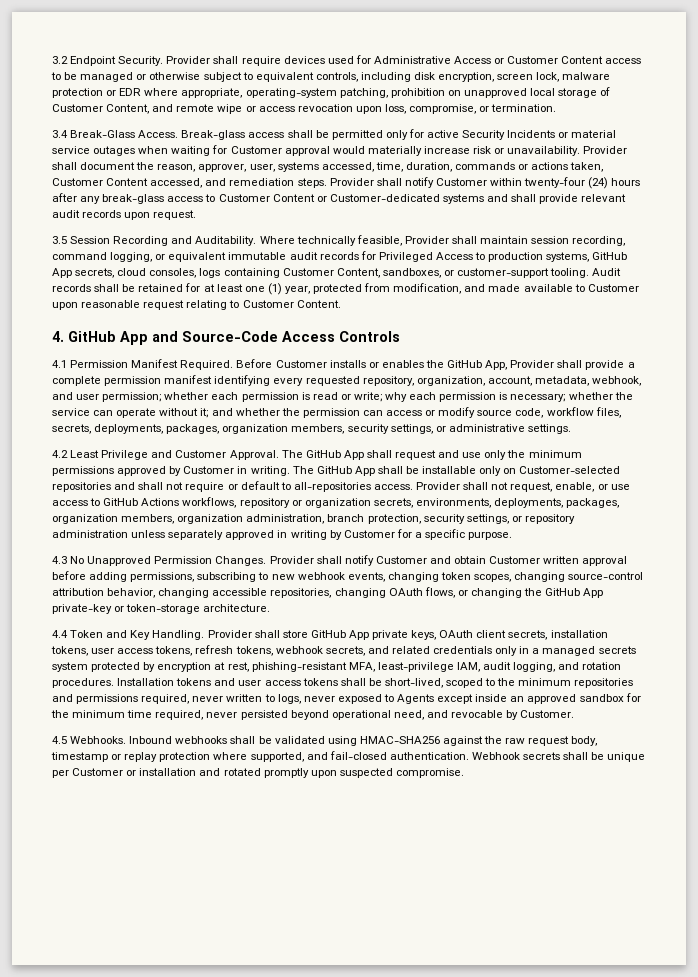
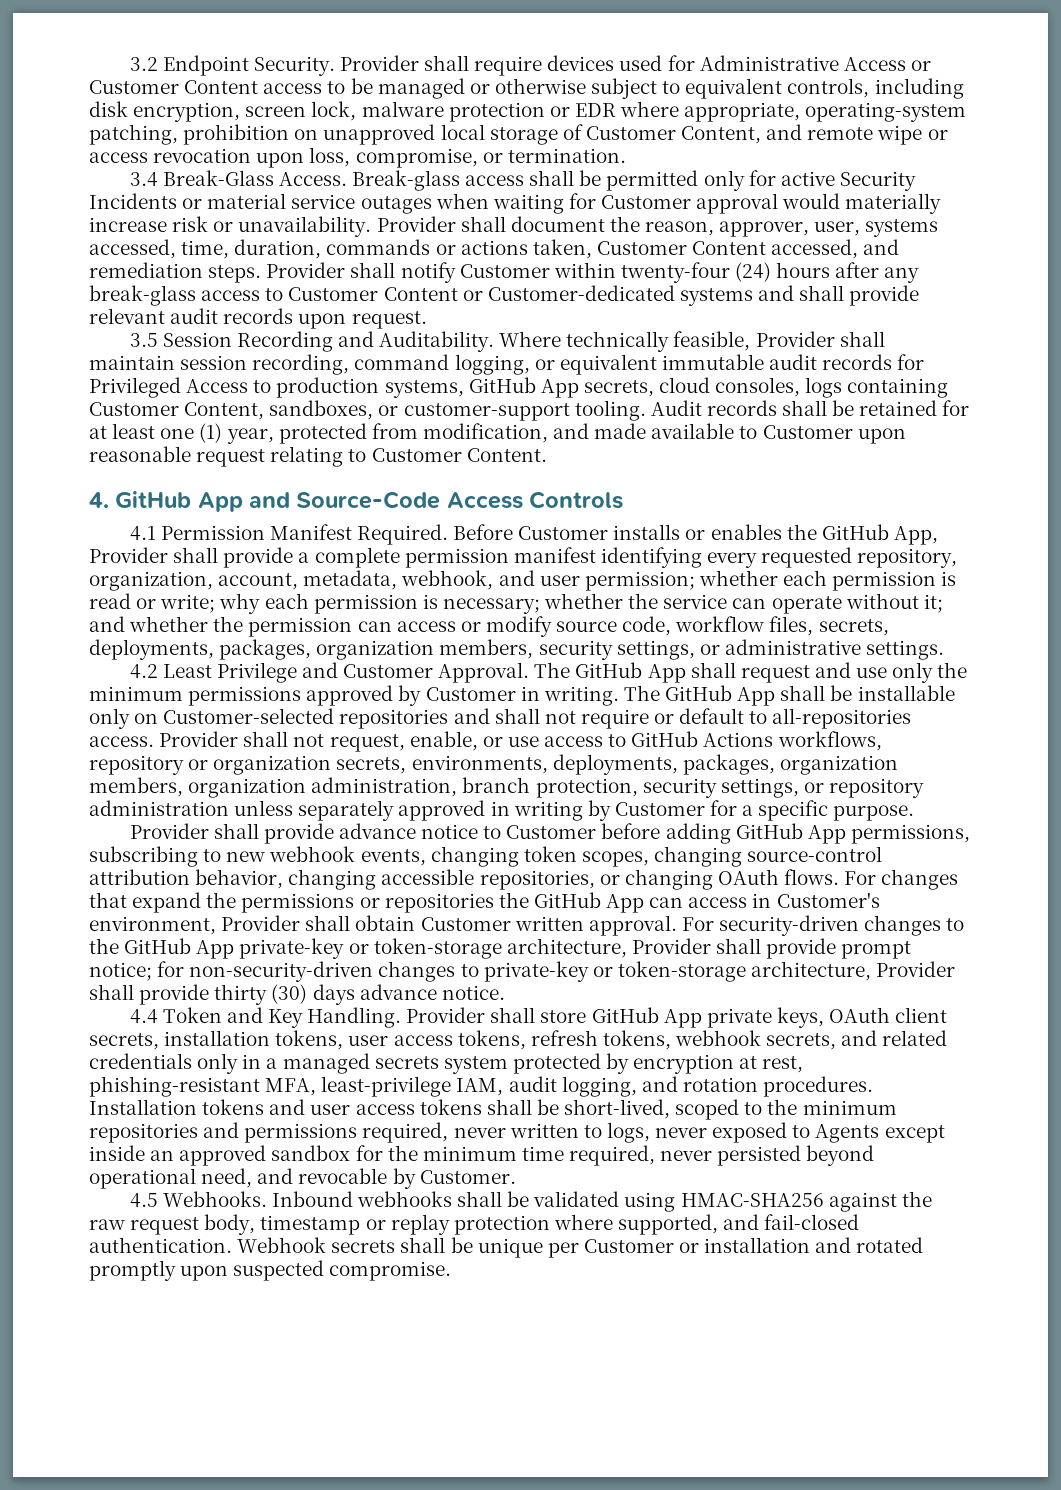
[52,555,628,566] [52,571,128,582] 4.3 No Unapproved Permission Changes. Provider shall notify Customer and obtain Customer written approval before adding -> [129,823,846,844] Provider shall provide advance notice to Customer before adding GitHub App
(332, 593) none -> [599,874,620,885] or
[424,587,522,598] flows, or changing -> [784,869,959,890] [89,892,880,913] [89,915,965,936] flows. For changes that expand the permissions or repositories the GitHub App can access in Customer's environment, Provider shall obtain Customer written approval. For security-driven changes to
[203,604,271,612] architecture. -> [506,938,912,959] [89,961,956,982] [89,984,505,1005] architecture, Provider shall provide prompt notice; for non-security-driven changes to private-key or token-storage architecture, Provider shall provide thirty (30) days advance notice.

